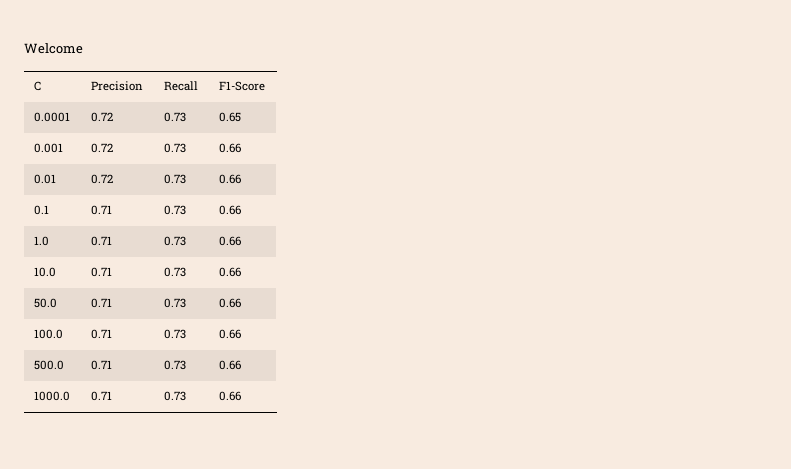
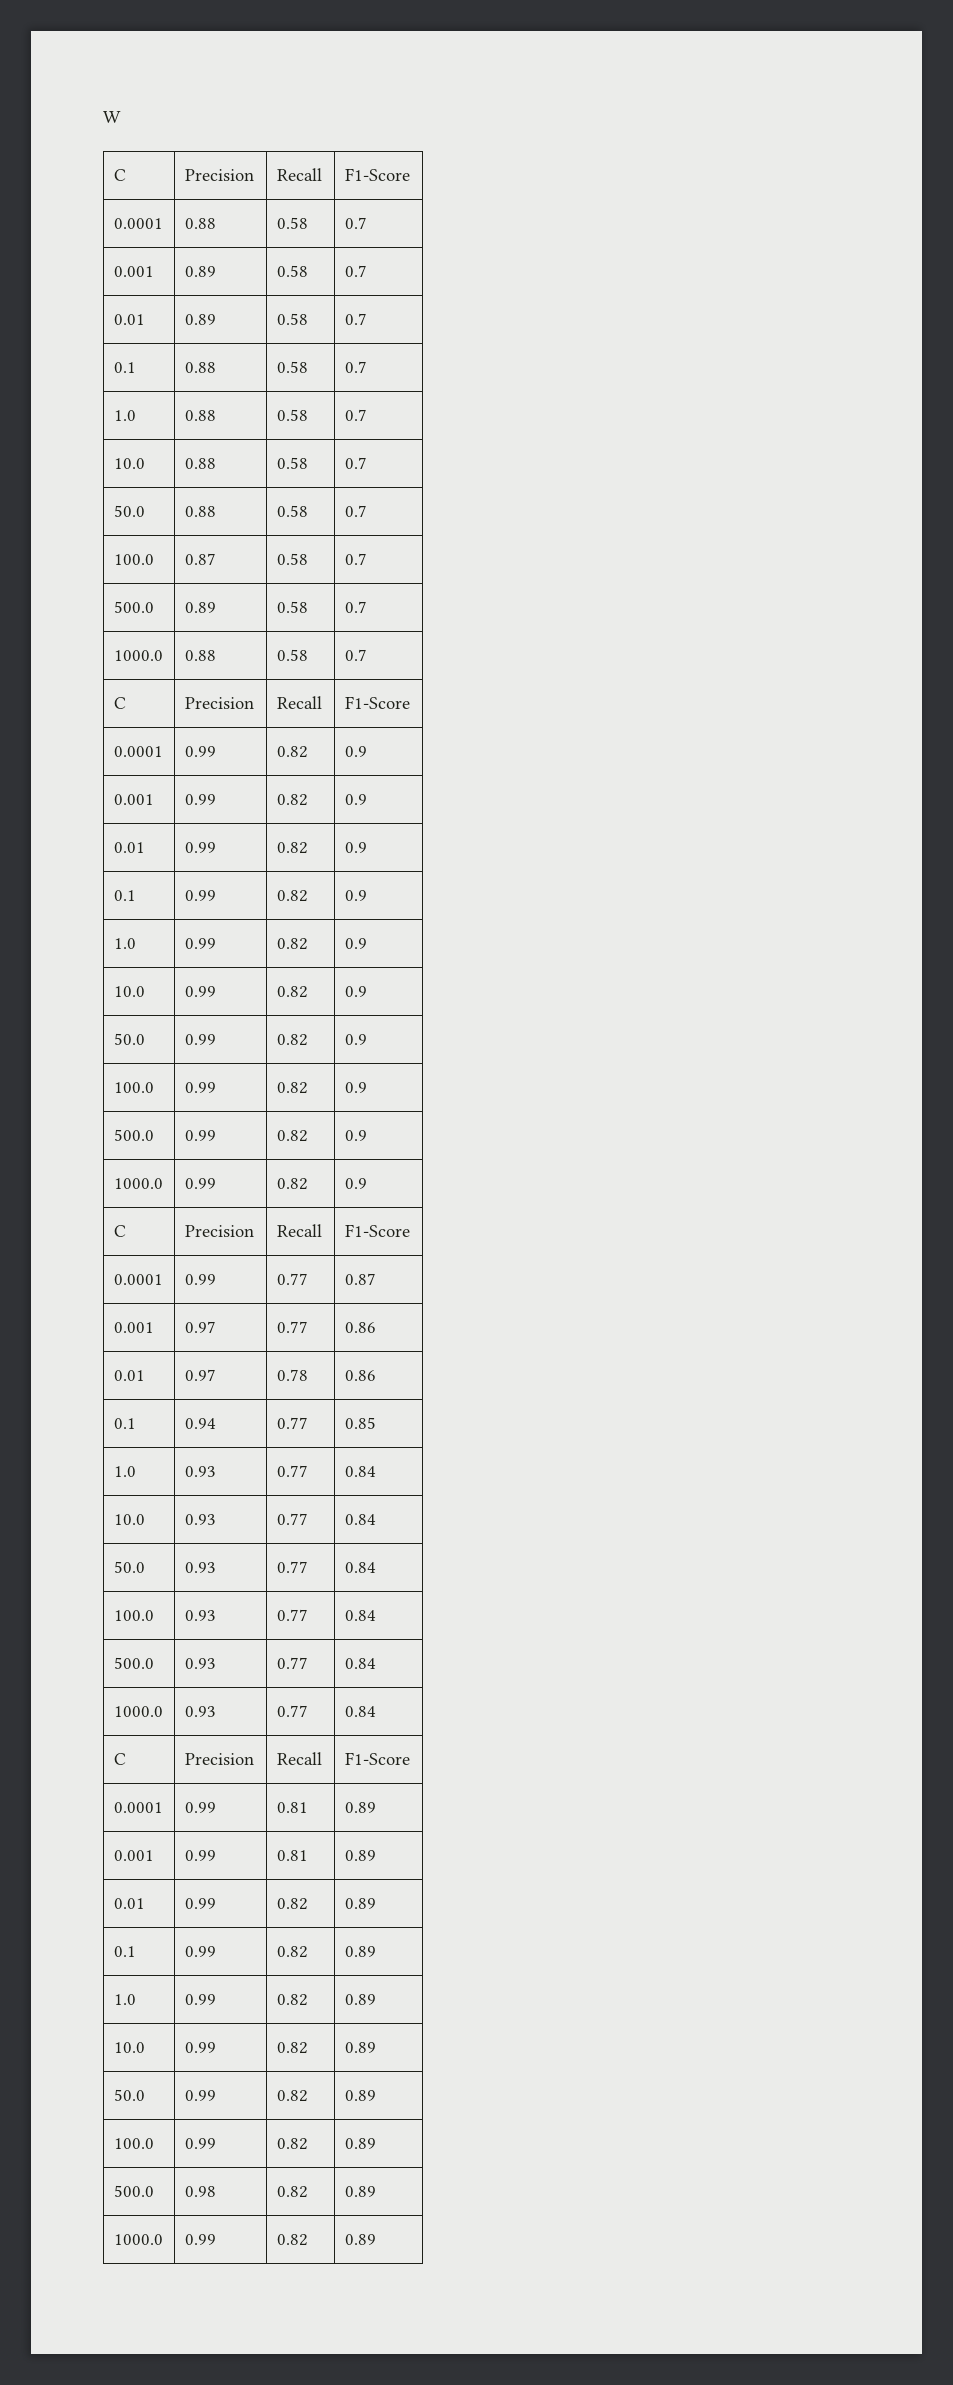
[24,43,83,54] [34,81,42,91] [91,81,144,91] [164,81,199,91] [219,81,266,91] [34,112,71,122] [91,112,114,122] [164,112,187,122] [219,112,242,122] [34,143,64,153] [91,143,114,153] [164,143,187,153] [219,143,242,153] [34,174,57,184] [91,174,114,184] [164,174,187,184] [219,174,242,184] [34,205,50,215] [91,205,113,215] [164,205,187,215] [219,205,242,215] [34,236,50,246] [91,236,113,246] [164,236,187,246] [219,236,242,246] [34,267,57,277] [91,267,113,277] [164,267,187,277] [219,267,242,277] [34,298,58,308] [91,298,113,308] [164,298,187,308] [219,298,242,308] [34,329,64,339] [91,329,113,339] [164,329,187,339] [219,329,242,339] [34,360,65,370] [91,360,113,370] [164,360,187,370] [219,360,242,370] [34,391,71,401] [91,391,113,401] [164,391,187,401] [219,391,242,401] Welcome // C | Precision | Recall | F1-Score // 0.0001 | 0.72 | 0.73 | 0.65 // 0.001 | 0.72 | 0.73 | 0.66 // 0.01 | 0.72 | 0.73 | 0.66 // 0.1 | 0.71 | 0.73 | 0.66 // 1.0 | 0.71 | 0.73 | 0.66 // 10.0 | 0.71 | 0.73 | 0.66 // 50.0 | 0.71 | 0.73 | 0.66 // 100.0 | 0.71 | 0.73 | 0.66 // 500.0 | 0.71 | 0.73 | 0.66 // 1000.0 | 0.71 | 0.73 | 0.66 -> [103,111,121,123] [113,169,126,181] [184,169,254,181] [276,168,322,181] [344,168,410,181] [113,218,163,229] [184,218,216,229] [276,217,308,229] [344,217,367,229] [113,266,154,277] [184,266,216,277] [276,265,308,277] [344,265,367,277] [113,314,145,325] [184,314,216,325] [276,313,308,325] [344,313,367,325] [113,362,136,373] [184,362,216,373] [276,361,308,373] [344,361,367,373] [113,410,136,421] [184,410,216,421] [276,409,308,421] [344,409,367,421] [113,458,145,469] [184,458,216,469] [276,457,308,469] [344,457,367,469] [113,505,145,517] [184,506,216,517] [276,505,308,517] [344,505,367,517] [113,554,154,565] [184,553,216,565] [276,553,308,565] [344,553,367,565] [113,601,154,613] [184,602,216,613] [276,601,308,613] [344,601,367,613] [113,650,163,661] [184,650,216,661] [276,649,308,661] [344,649,367,661] [113,697,126,709] [184,697,254,709] [276,696,322,709] [344,696,410,709] [113,746,163,757] [184,746,216,757] [276,746,308,758] [344,746,367,757] [113,794,154,805] [184,794,216,805] [276,794,308,806] [344,794,367,805] [113,842,145,853] [184,842,216,853] [276,842,308,854] [344,842,367,853] [113,890,136,901] [184,890,216,901] [276,890,308,902] [344,890,367,901] [113,938,136,949] [184,938,216,949] [276,938,308,950] [344,938,367,949] [113,986,145,997] [184,986,216,997] [276,986,308,998] [344,986,367,997] [113,1033,145,1045] [184,1034,216,1045] [276,1034,308,1046] [344,1034,367,1045] [113,1082,154,1093] [184,1082,216,1093] [276,1082,308,1094] [344,1082,367,1093] [113,1129,154,1141] [184,1130,216,1141] [276,1130,308,1142] [344,1130,367,1141] [113,1178,163,1189] [184,1178,216,1189] [276,1178,308,1190] [344,1178,367,1189] [113,1225,126,1237] [184,1225,254,1237] [276,1224,322,1237] [344,1224,410,1237] [113,1274,163,1285] [184,1274,216,1285] [276,1273,308,1285] [344,1273,376,1285] [113,1322,154,1333] [184,1321,216,1333] [276,1321,308,1333] [344,1322,376,1333] [113,1370,145,1381] [184,1369,216,1381] [276,1369,308,1381] [344,1370,376,1381] [113,1418,136,1429] [184,1418,216,1429] [276,1417,308,1429] [344,1417,376,1429] [113,1466,136,1477] [184,1466,216,1477] [276,1465,308,1477] [344,1466,376,1477] [113,1514,145,1525] [184,1514,216,1525] [276,1513,308,1525] [344,1514,376,1525] [113,1561,145,1573] [184,1562,216,1573] [276,1561,308,1573] [344,1562,376,1573] [113,1610,154,1621] [184,1610,216,1621] [276,1609,308,1621] [344,1610,376,1621] [113,1657,154,1669] [184,1658,216,1669] [276,1657,308,1669] [344,1658,376,1669] [113,1706,163,1717] [184,1706,216,1717] [276,1705,308,1717] [344,1706,376,1717] [113,1753,126,1765] [184,1753,254,1765] [276,1752,322,1765] [344,1752,410,1765] [113,1802,163,1813] [184,1802,216,1813] [276,1802,308,1813] [344,1802,376,1813] [113,1850,154,1861] [184,1850,216,1861] [276,1850,308,1861] [344,1850,376,1861] [113,1898,145,1909] [184,1898,216,1909] [276,1898,308,1910] [344,1898,376,1909] [113,1946,136,1957] [184,1946,216,1957] [276,1946,308,1958] [344,1946,376,1957] [113,1994,136,2005] [184,1994,216,2005] [276,1994,308,2006] [344,1994,376,2005] [113,2042,145,2053] [184,2042,216,2053] [276,2042,308,2054] [344,2042,376,2053] [113,2089,145,2101] [184,2090,216,2101] [276,2090,308,2102] [344,2090,376,2101] [113,2138,154,2149] [184,2138,216,2149] [276,2138,308,2150] [344,2138,376,2149] [113,2185,154,2197] [184,2186,216,2197] [276,2186,308,2198] [344,2186,376,2197] [113,2234,163,2245] [184,2234,216,2245] [276,2234,308,2246] [344,2234,376,2245] W // C | Precision | Recall | F1-Score // 0.0001 | 0.88 | 0.58 | 0.7 // 0.001 | 0.89 | 0.58 | 0.7 // 0.01 | 0.89 | 0.58 | 0.7 // 0.1 | 0.88 | 0.58 | 0.7 // 1.0 | 0.88 | 0.58 | 0.7 // 10.0 | 0.88 | 0.58 | 0.7 // 50.0 | 0.88 | 0.58 | 0.7 // 100.0 | 0.87 | 0.58 | 0.7 // 500.0 | 0.89 | 0.58 | 0.7 // 1000.0 | 0.88 | 0.58 | 0.7 // C | Precision | Recall | F1-Score // 0.0001 | 0.99 | 0.82 | 0.9 // 0.001 | 0.99 | 0.82 | 0.9 // 0.01 | 0.99 | 0.82 | 0.9 // 0.1 | 0.99 | 0.82 | 0.9 // 1.0 | 0.99 | 0.82 | 0.9 // 10.0 | 0.99 | 0.82 | 0.9 // 50.0 | 0.99 | 0.82 | 0.9 // 100.0 | 0.99 | 0.82 | 0.9 // 500.0 | 0.99 | 0.82 | 0.9 // 1000.0 | 0.99 | 0.82 | 0.9 // C | Precision | Recall | F1-Score // 0.0001 | 0.99 | 0.77 | 0.87 // 0.001 | 0.97 | 0.77 | 0.86 // 0.01 | 0.97 | 0.78 | 0.86 // 0.1 | 0.94 | 0.77 | 0.85 // 1.0 | 0.93 | 0.77 | 0.84 // 10.0 | 0.93 | 0.77 | 0.84 // 50.0 | 0.93 | 0.77 | 0.84 // 100.0 | 0.93 | 0.77 | 0.84 // 500.0 | 0.93 | 0.77 | 0.84 // 1000.0 | 0.93 | 0.77 | 0.84 // C | Precision | Recall | F1-Score // 0.0001 | 0.99 | 0.81 | 0.89 // 0.001 | 0.99 | 0.81 | 0.89 // 0.01 | 0.99 | 0.82 | 0.89 // 0.1 | 0.99 | 0.82 | 0.89 // 1.0 | 0.99 | 0.82 | 0.89 // 10.0 | 0.99 | 0.82 | 0.89 // 50.0 | 0.99 | 0.82 | 0.89 // 100.0 | 0.99 | 0.82 | 0.89 // 500.0 | 0.98 | 0.82 | 0.89 // 1000.0 | 0.99 | 0.82 | 0.89

